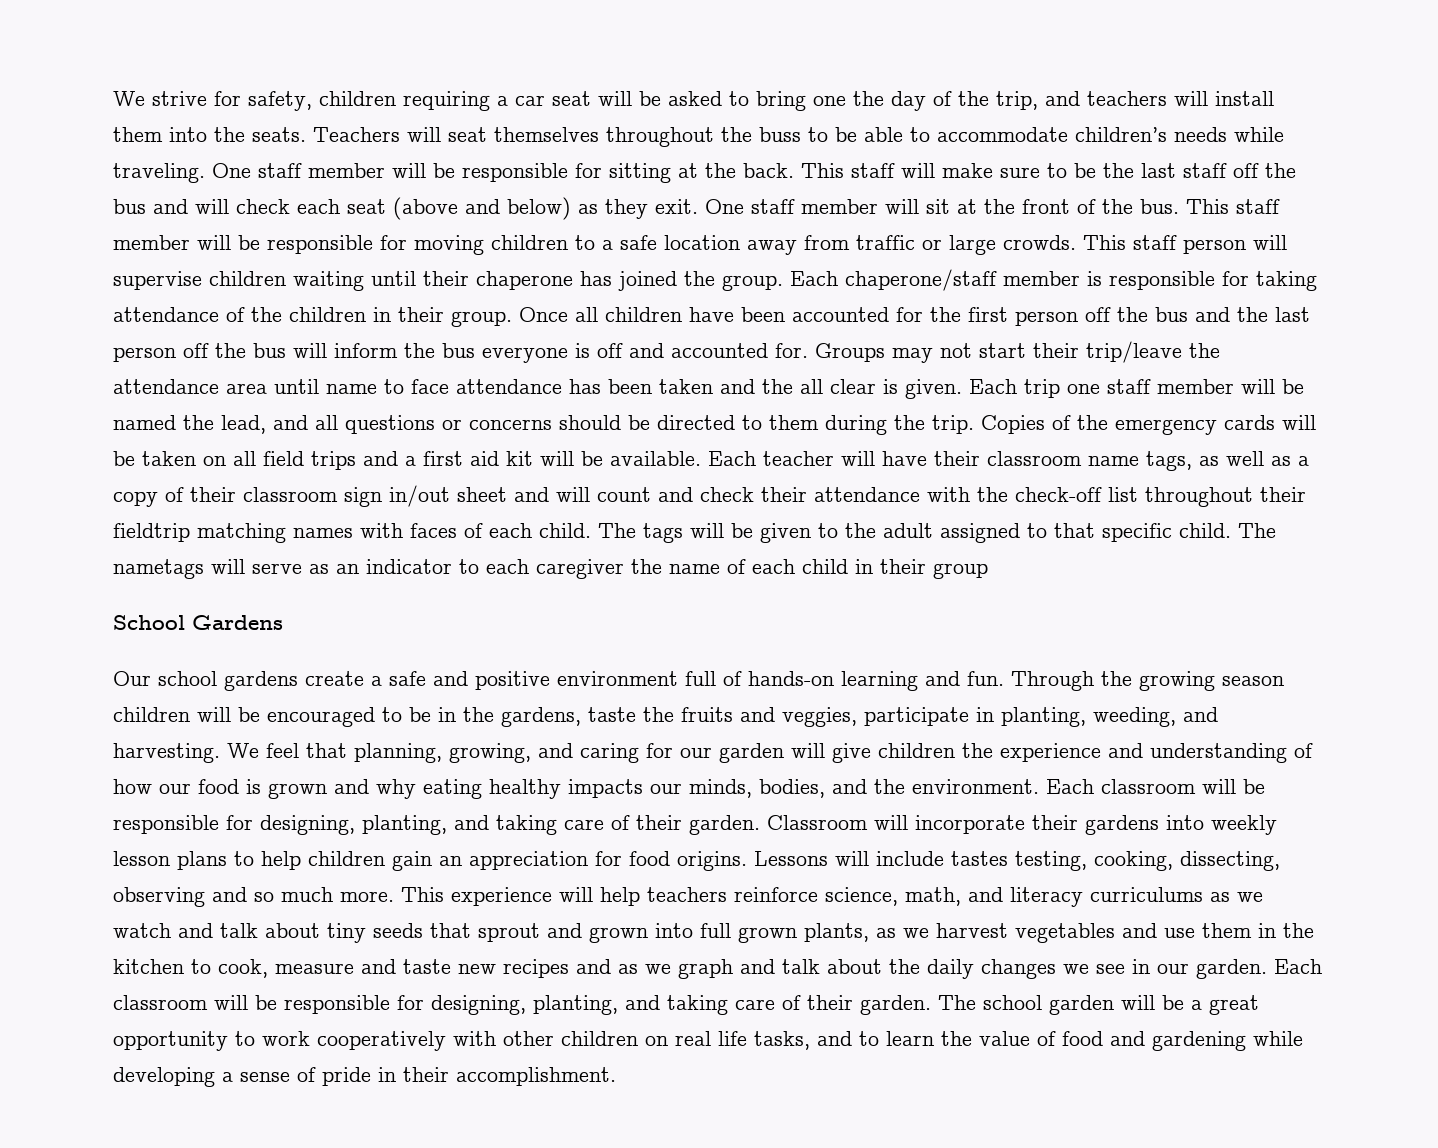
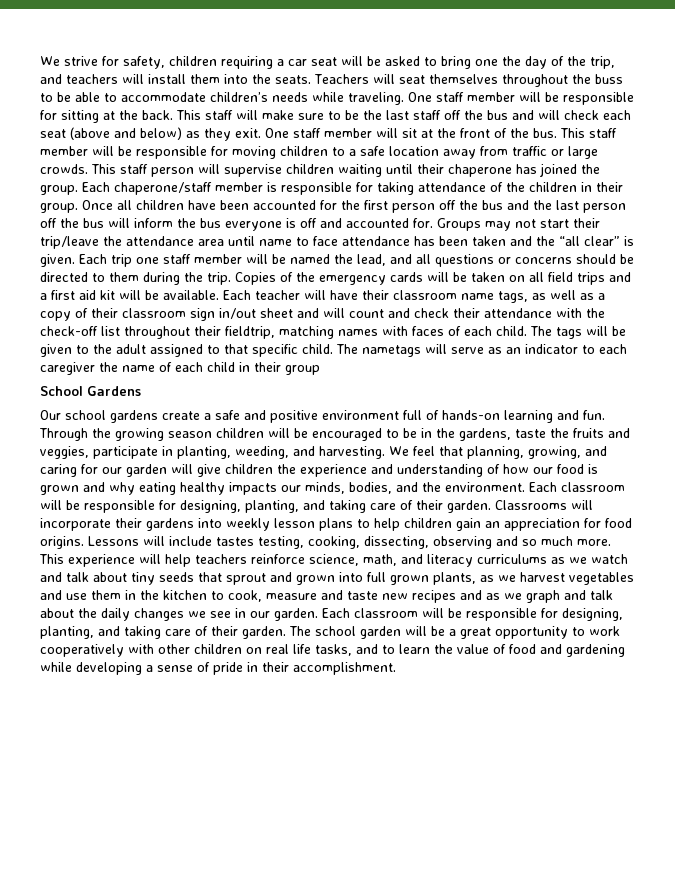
[800,379,876,394] all clear -> [559,236,620,246] “all clear”
[113,523,190,542] fieldtrip -> [225,326,275,339] fieldtrip,
[767,815,868,830] Classroom -> [495,500,567,510] Classrooms

